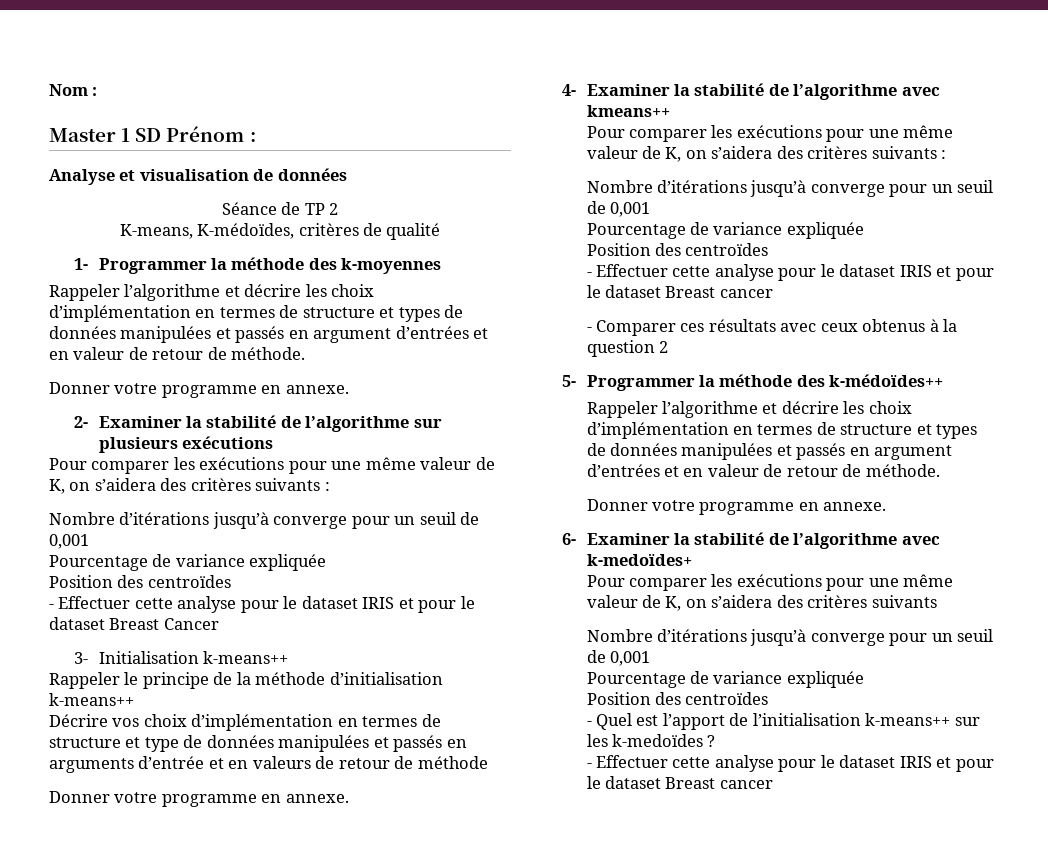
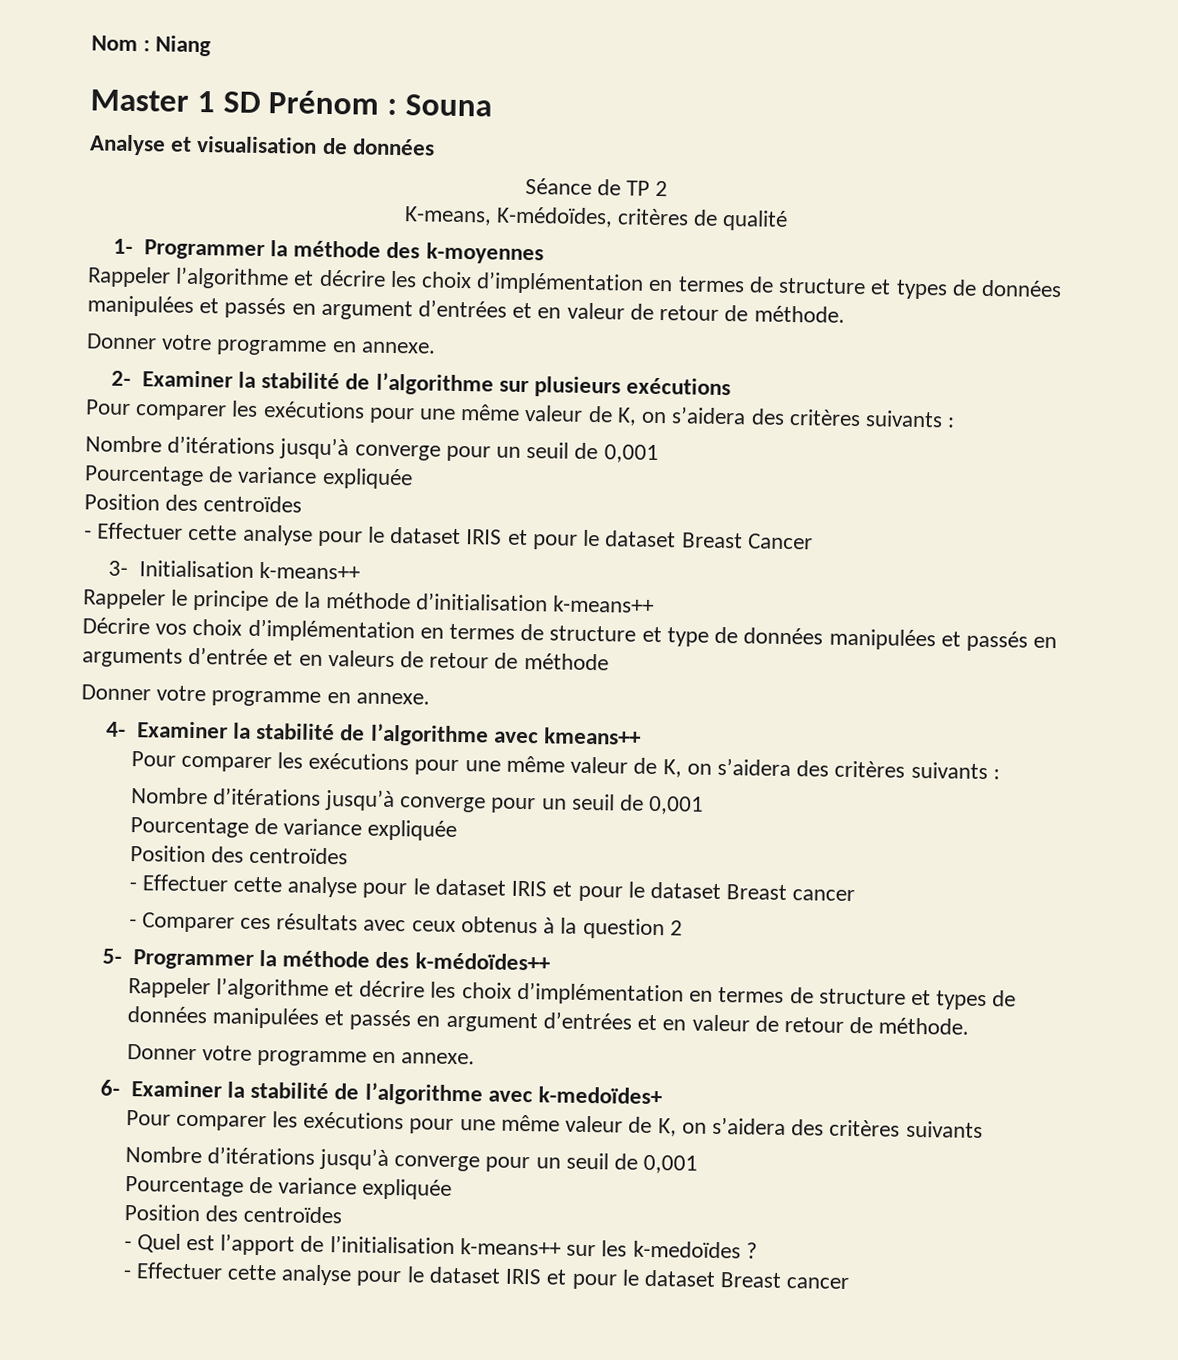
(98, 91) none -> [155,35,212,57] Niang
(256, 137) none -> [404,94,492,117] Souna

